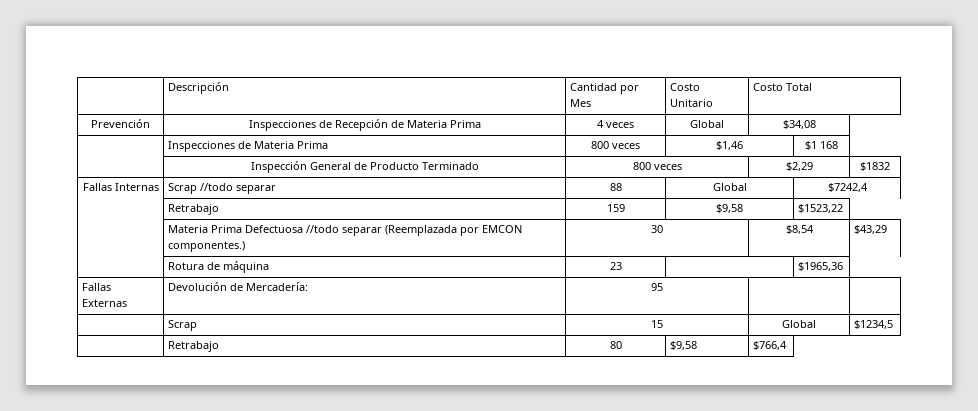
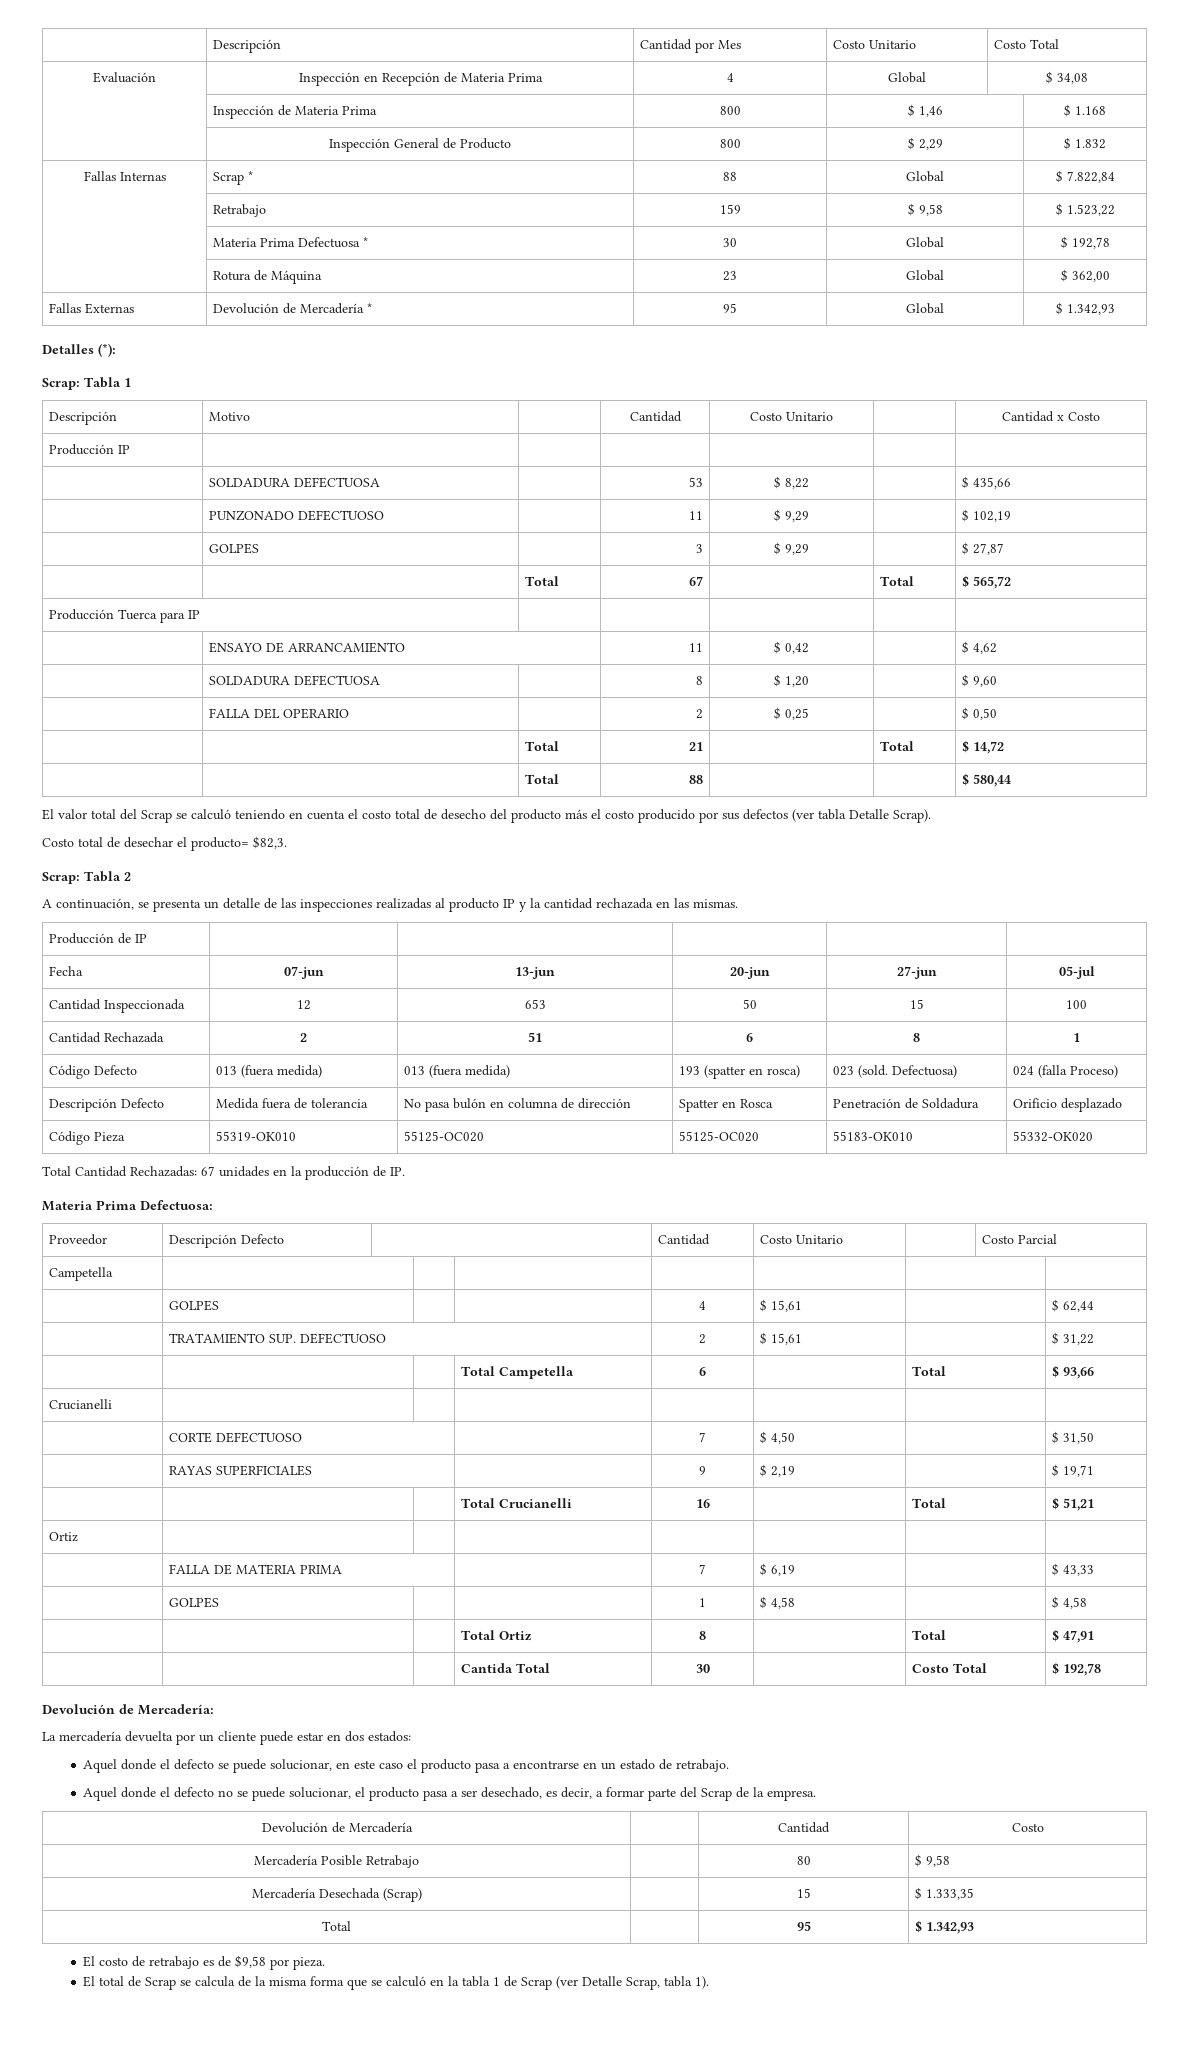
[91,119,150,128] [248,120,332,131] Prevención | Inspecciones de -> [93,72,156,83] [298,72,378,86] Evaluación | Inspección en
[606,122,634,128] [690,120,724,128] [782,120,816,129] [168,141,236,152] veces | Global | $34,08 // | Inspecciones -> [888,72,926,83] [1046,71,1088,84] [213,105,275,119] | Global | $ 34,08 // | Inspección
[612,143,640,149] [716,141,743,150] [805,141,838,150] veces | $1,46 | $1 168 -> [907,104,943,117] [1064,104,1106,117] | $ 1,46 | $ 1.168
[421,162,479,170] [632,162,682,170] [785,162,813,171] [860,162,890,171] Terminado | 800 veces | $2,29 | $1832 -> [719,139,741,148] [907,137,943,150] [1064,137,1106,150] | 800 | $ 2,29 | $ 1.832
[200,183,277,194] //todo separar -> [248,171,254,181] *
[827,183,868,192] $7242,4 -> [1055,170,1115,183] $ 7.822,84
[716,204,743,213] [798,204,844,213] $9,58 | $1523,22 -> [907,203,943,216] [1055,203,1115,216] $ 9,58 | $ 1.523,22
[306,225,523,236] [168,241,246,252] [650,225,663,233] [785,225,814,234] [854,225,888,234] //todo separar (Reemplazada por EMCON componentes.) | 30 | $8,54 | $43,29 -> [363,237,369,247] [723,238,737,247] [906,237,944,248] [1060,236,1110,249] * | 30 | Global | $ 192,78
[223,261,270,273] máquina -> [271,270,323,284] Máquina
[798,262,844,271] | $1965,36 -> [906,270,944,281] [1060,269,1110,282] Global | $ 362,00
[246,282,309,291] [650,283,663,291] [168,320,198,331] [650,320,663,328] [782,320,816,328] [854,320,894,329] [168,341,220,352] Mercadería: | 95 | | // | Scrap | 15 | Global | $1234,5 // | Retrabajo | -> [300,303,373,314] [723,303,737,313] [906,303,944,314] [1055,302,1115,315] [42,343,116,357] [42,377,131,390] [49,411,118,425] [209,412,251,421] [629,411,682,422] [750,412,833,421] [1002,411,1100,422] [49,444,131,455] [209,477,381,488] [688,477,703,487] [774,476,809,489] [962,476,1012,489] [209,510,385,521] [688,511,703,520] [774,509,809,522] [962,509,1012,522] [209,543,260,554] [695,544,703,553] [774,542,809,555] [962,542,1005,555] [525,576,560,586] [688,576,703,586] [880,576,915,586] [962,575,1012,589] [49,609,201,623] [209,642,406,653] [688,643,703,652] [774,641,809,654] [962,641,998,654] [209,675,381,686] [695,676,703,685] [774,674,809,687] [962,674,998,687] [209,708,350,719] [695,709,703,719] [774,707,809,720] [962,707,998,720] [525,741,560,751] [688,742,703,751] [880,741,915,751] [962,740,1005,754] [525,774,560,784] [688,775,703,784] [962,773,1012,787] [42,809,931,823] [42,836,287,851] [42,871,131,884] [42,898,738,912] [49,933,148,944] [49,966,84,976] [283,966,324,979] [515,967,555,979] [729,967,770,979] [896,966,937,979] [1058,966,1095,979] [49,999,186,1013] [296,1000,311,1010] [524,999,546,1009] [742,999,757,1009] [909,999,924,1009] [1066,1000,1087,1009] [49,1032,165,1043] [300,1033,307,1042] [528,1032,542,1042] [746,1033,753,1042] [913,1033,920,1042] [1073,1033,1080,1042] [49,1065,138,1079] [216,1065,323,1078] [404,1065,511,1078] [679,1065,801,1079] [833,1065,958,1078] [1013,1065,1119,1078] [49,1098,165,1112] [216,1098,369,1109] [404,1098,632,1112] [679,1099,774,1112] [833,1098,980,1109] [1013,1098,1123,1112] [49,1131,126,1145] [216,1131,297,1141] [404,1131,485,1142] [679,1131,760,1142] [833,1131,914,1141] [1013,1131,1094,1142] [42,1166,405,1180] [42,1200,213,1211] [49,1234,108,1245] [169,1234,285,1248] [658,1234,711,1245] [760,1235,844,1244] [982,1234,1058,1244] [49,1267,114,1281] [169,1300,220,1311] [699,1301,706,1310] [760,1299,803,1312] [1052,1299,1095,1312] [169,1333,387,1344] [699,1334,706,1344] [760,1332,803,1345] [1052,1332,1095,1345] [461,1366,575,1379] [699,1367,706,1376] [912,1366,947,1376] [1052,1365,1095,1379] [49,1399,113,1410] [169,1432,303,1443] [699,1432,706,1442] [760,1431,796,1444] [1052,1431,1095,1444] [169,1465,313,1476] [699,1466,706,1475] [760,1464,796,1477] [1052,1464,1095,1477] [461,1498,573,1508] [695,1499,710,1508] [912,1498,947,1508] [1052,1497,1095,1511] [49,1532,79,1542] [169,1564,343,1575] [699,1564,706,1574] [760,1563,796,1576] [1052,1563,1095,1576] [169,1597,220,1608] [699,1598,706,1607] [760,1596,796,1609] [1052,1596,1088,1609] [461,1630,532,1641] [699,1631,706,1640] [912,1630,947,1640] [1052,1629,1095,1643] [461,1663,551,1673] [695,1664,710,1673] [912,1663,988,1673] [1052,1662,1102,1676] [42,1704,214,1715] [42,1731,411,1745] [83,1759,730,1773] [83,1787,817,1801] [261,1822,413,1833] [778,1822,830,1833] [1011,1823,1044,1832] [254,1855,419,1868] Mercadería * | 95 | Global | $ 1.342,93 // Detalles (*): // Scrap: Tabla 1 // Descripción | Motivo | | Cantidad | Costo Unitario | | Cantidad x Costo // Producción IP | | | | | | // | SOLDADURA DEFECTUOSA | | 53 | $ 8,22 | | $ 435,66 // | PUNZONADO DEFECTUOSO | | 11 | $ 9,29 | | $ 102,19 // | GOLPES | | 3 | $ 9,29 | | $ 27,87 // | | Total | 67 | | Total | $ 565,72 // Producción Tuerca para IP | | | | | // | ENSAYO DE ARRANCAMIENTO | 11 | $ 0,42 | | $ 4,62 // | SOLDADURA DEFECTUOSA | | 8 | $ 1,20 | | $ 9,60 // | FALLA DEL OPERARIO | | 2 | $ 0,25 | | $ 0,50 // | | Total | 21 | | Total | $ 14,72 // | | Total | 88 | | | $ 580,44 // El valor total del Scrap se calculó teniendo en cuenta el costo total de desecho del producto más el costo producido por sus defectos (ver tabla Detalle Scrap). // Costo total de desechar el producto= $82,3. // Scrap: Tabla 2 // A continuación, se presenta un detalle de las inspecciones realizadas al producto IP y la cantidad rechazada en las mismas. // Producción de IP | | | | | // Fecha | 07-jun | 13-jun | 20-jun | 27-jun | 05-jul // Cantidad Inspeccionada | 12 | 653 | 50 | 15 | 100 // Cantidad Rechazada | 2 | 51 | 6 | 8 | 1 // Código Defecto | 013 (fuera medida) | 013 (fuera medida) | 193 (spatter en rosca) | 023 (sold. Defectuosa) | 024 (falla Proceso) // Descripción Defecto | Medida fuera de tolerancia | No pasa bulón en columna de dirección | Spatter en Rosca | Penetración de Soldadura | Orificio desplazado // Código Pieza | 55319-OK010 | 55125-OC020 | 55125-OC020 | 55183-OK010 | 55332-OK020 // Total Cantidad Rechazadas: 67 unidades en la producción de IP. // Materia Prima Defectuosa: // Proveedor | Descripción Defecto | | Cantidad | Costo Unitario | | Costo Parcial // Campetella | | | | | | | // | GOLPES | | | 4 | $ 15,61 | | $ 62,44 // | TRATAMIENTO SUP. DEFECTUOSO | 2 | $ 15,61 | | $ 31,22 // | | | Total Campetella | 6 | | Total | $ 93,66 // Crucianelli | | | | | | | // | CORTE DEFECTUOSO | | 7 | $ 4,50 | | $ 31,50 // | RAYAS SUPERFICIALES | | 9 | $ 2,19 | | $ 19,71 // | | | Total Crucianelli | 16 | | Total | $ 51,21 // Ortiz | | | | | | | // | FALLA DE MATERIA PRIMA | | 7 | $ 6,19 | | $ 43,33 // | GOLPES | | | 1 | $ 4,58 | | $ 4,58 // | | | Total Ortiz | 8 | | Total | $ 47,91 // | | | Cantida Total | 30 | | Costo Total | $ 192,78 // Devolución de Mercadería: // La mercadería devuelta por un cliente puede estar en dos estados: // Aquel donde el defecto se puede solucionar, en este caso el producto pasa a encontrarse en un estado de retrabajo. // Aquel donde el defecto no se puede solucionar, el producto pasa a ser desechado, es decir, a formar parte del Scrap de la empresa. // Devolución de Mercadería | | Cantidad | Costo // Mercadería Posible Retrabajo | |
[670,341,698,350] [753,341,788,350] $9,58 | $766,4 -> [915,1854,951,1867] [251,1888,422,1902] [796,1888,811,1898] [915,1887,975,1900] [322,1921,351,1931] [796,1921,811,1931] [915,1920,975,1934] [83,1955,326,1970] [83,1976,710,1990] $ 9,58 // Mercadería Desechada (Scrap) | | 15 | $ 1.333,35 // Total | | 95 | $ 1.342,93 // El costo de retrabajo es de $9,58 por pieza. // El total de Scrap se calcula de la misma forma que se calculó en la tabla 1 de Scrap (ver Detalle Scrap, tabla 1).

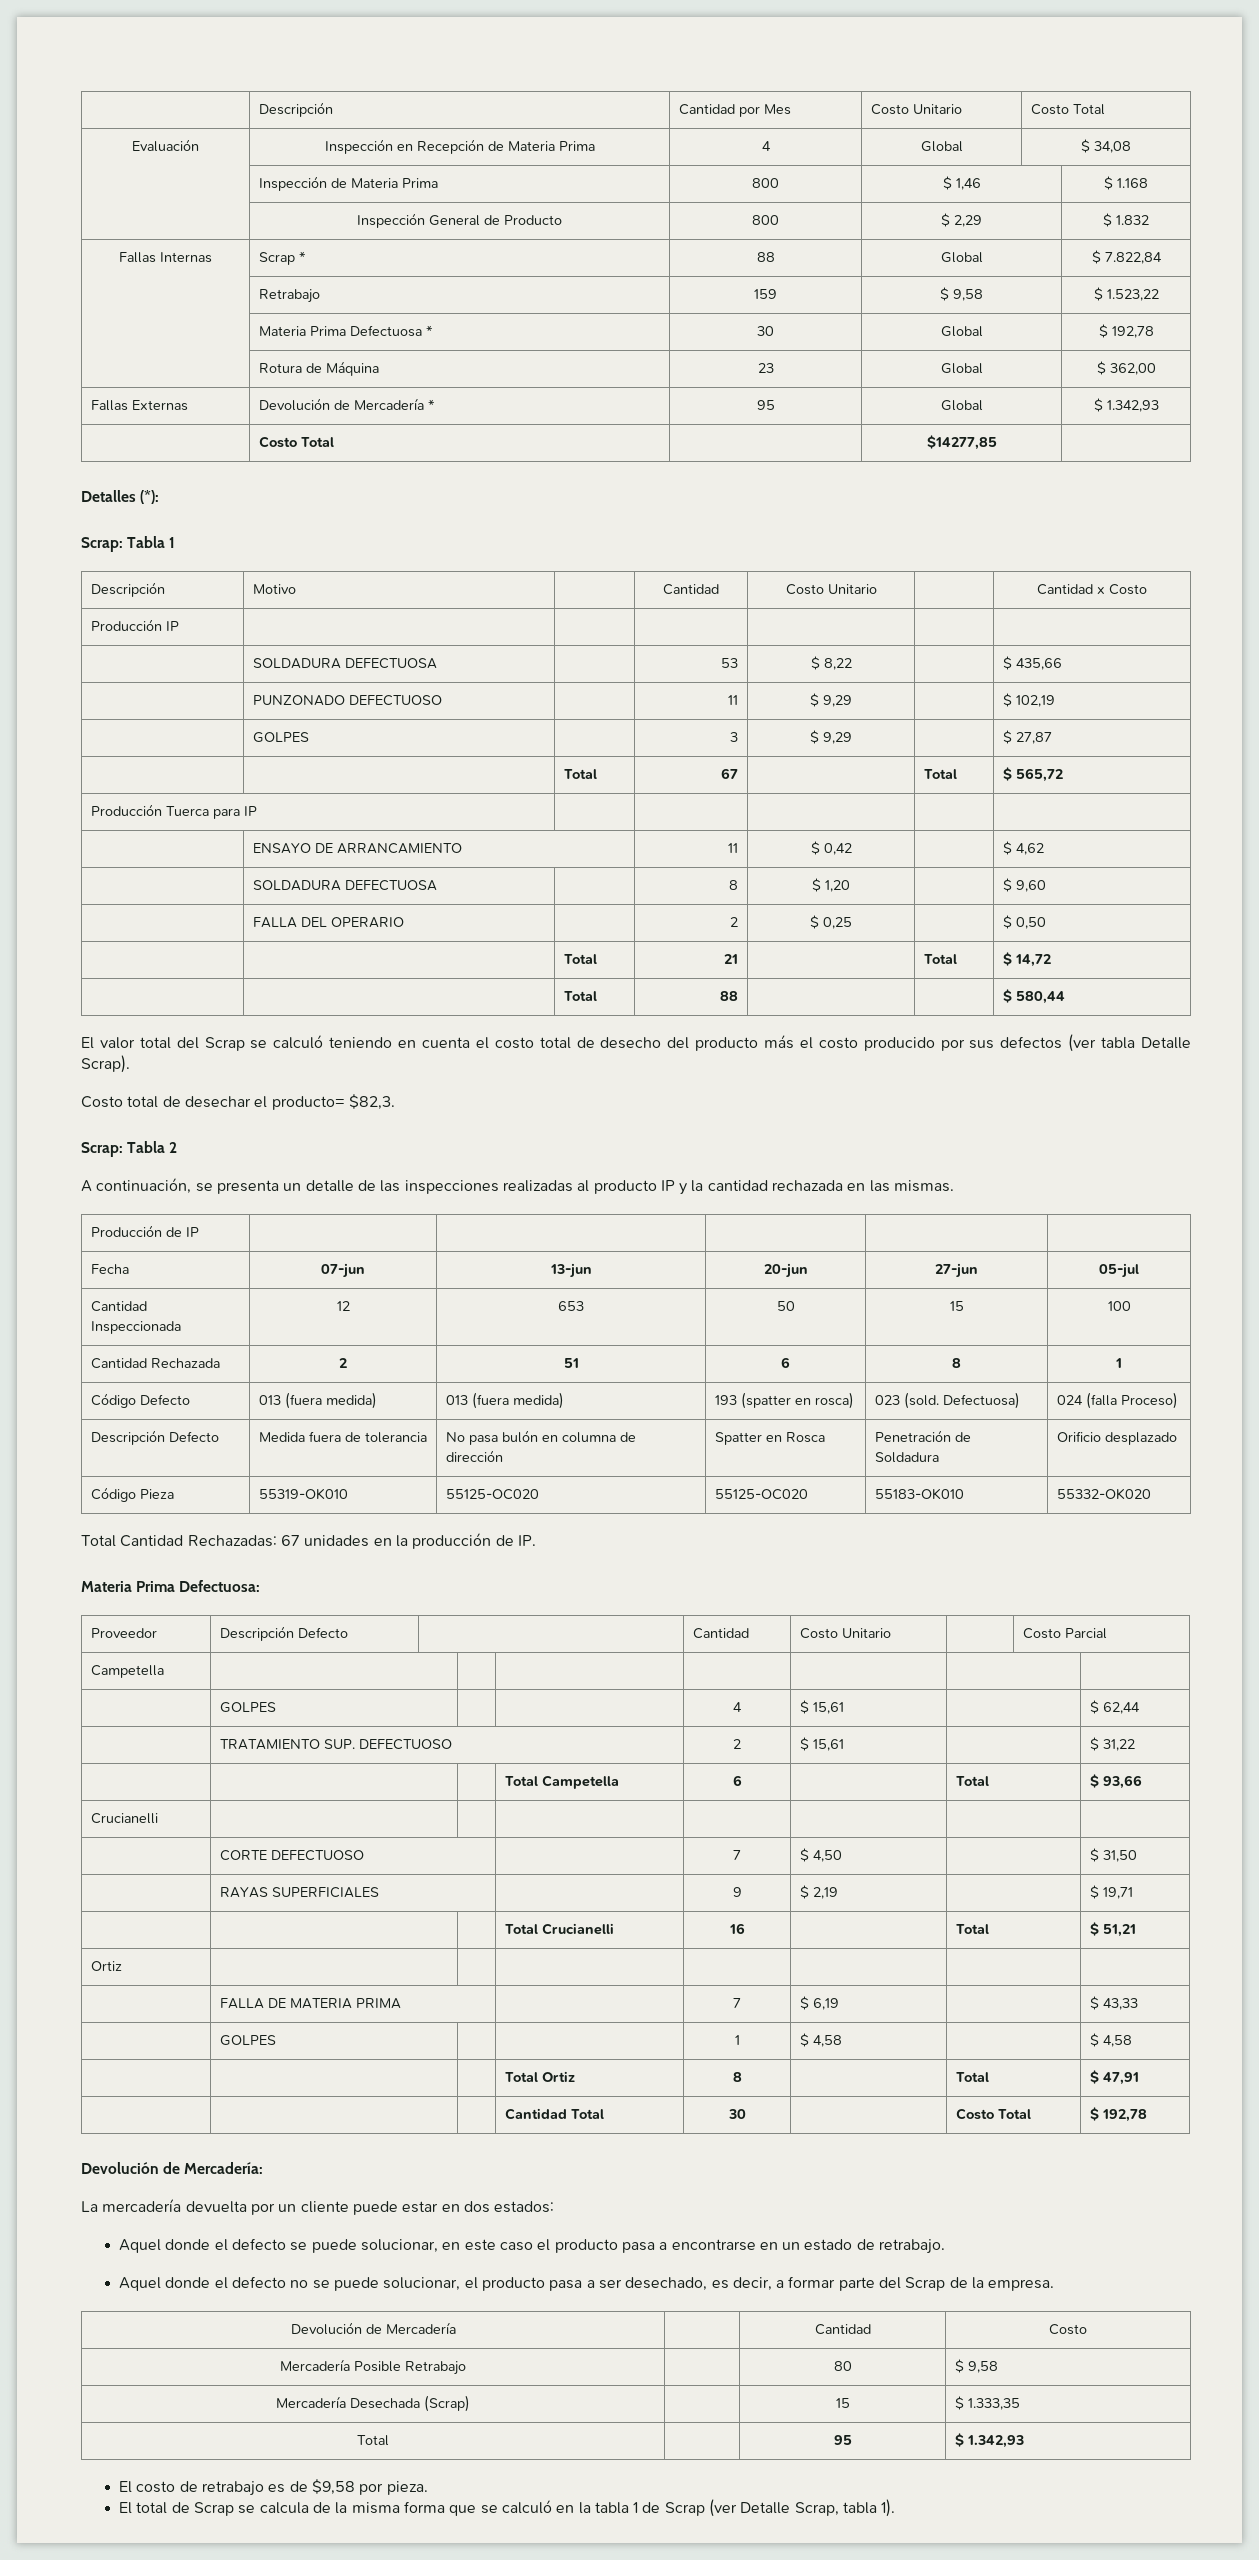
(1115, 309) none -> [258,436,334,448] [926,435,997,450] // | Costo Total | | $14277,85 |
[461,1663,514,1673] Cantida -> [504,2108,567,2120] Cantidad

